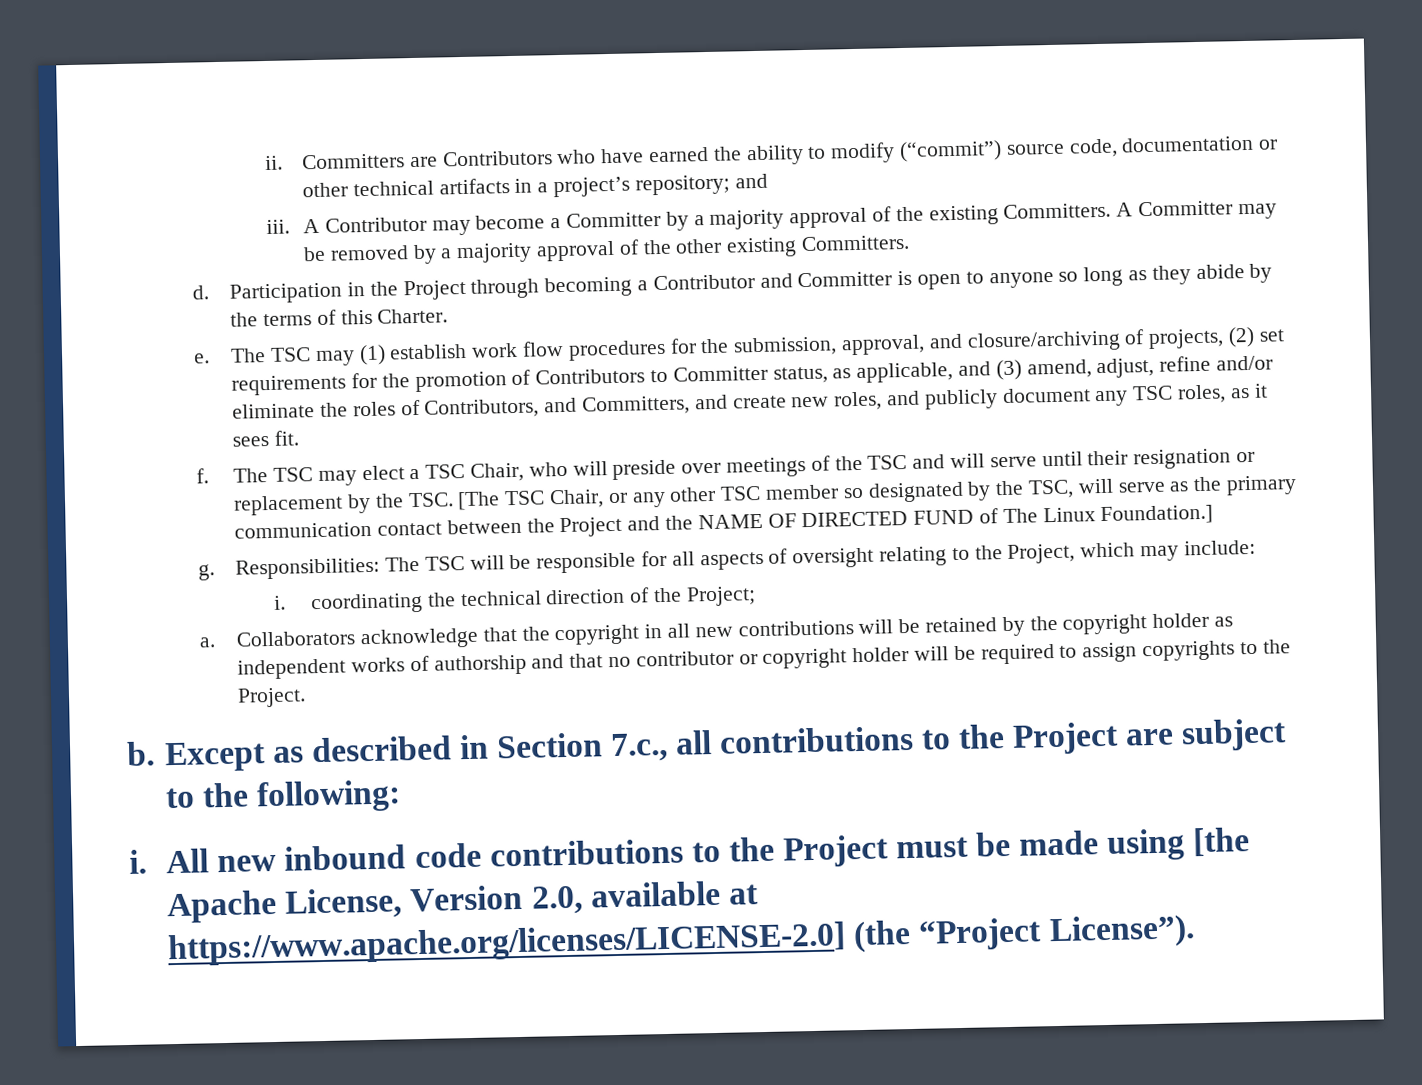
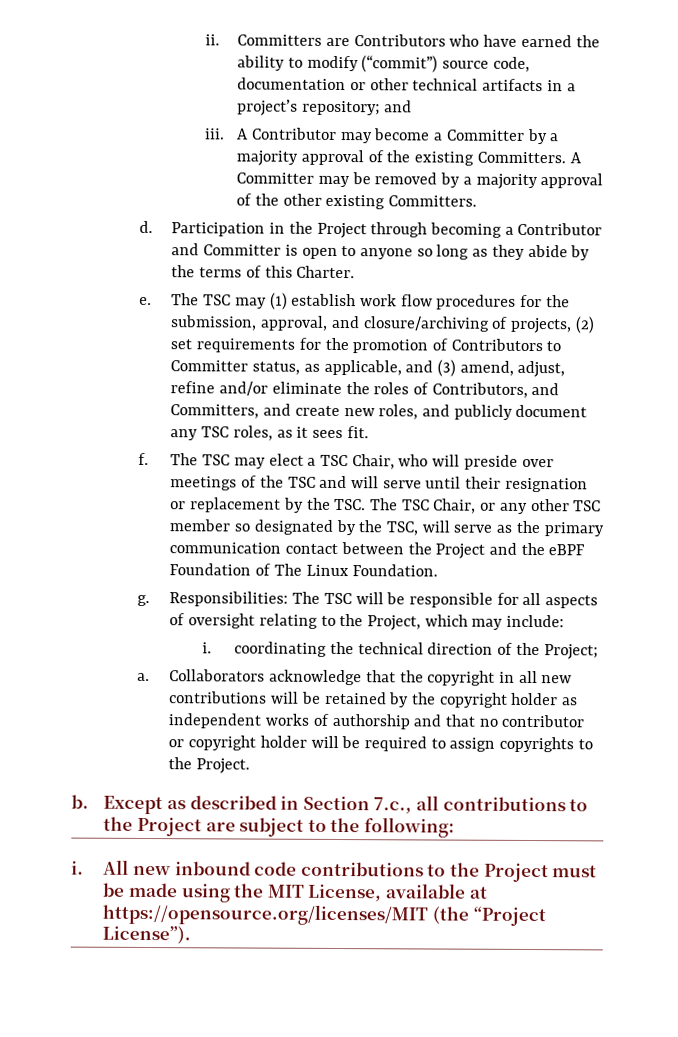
[457,491,501,511] [The -> [369,498,398,511] The
[697,509,975,530] NAME OF DIRECTED FUND -> [548,544,586,556] [169,563,252,576] eBPF Foundation
[1100,504,1214,526] Foundation.] -> [352,564,439,577] Foundation.
[1191,827,1250,857] [167,884,583,924] [the Apache License, Version 2.0, -> [234,883,383,902] the MIT License,
[167,921,847,967] https://www.apache.org/licenses/LICENSE-2.0] -> [102,903,429,926] https://opensource.org/licenses/MIT

